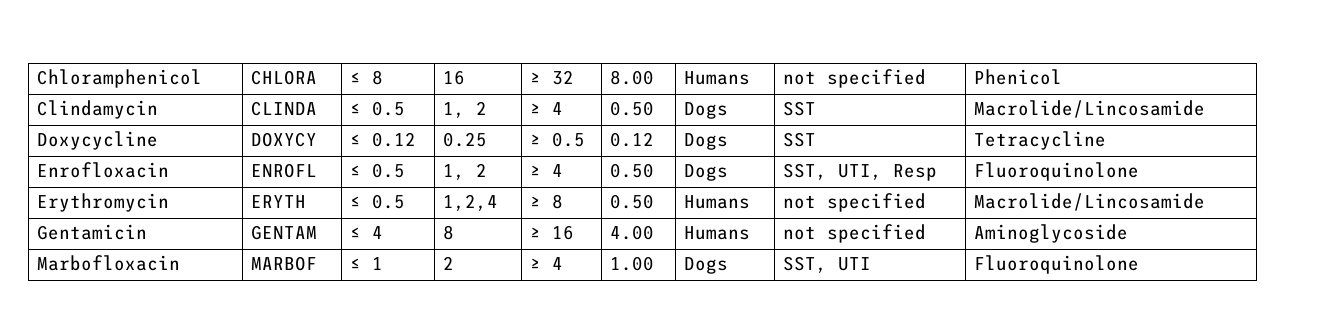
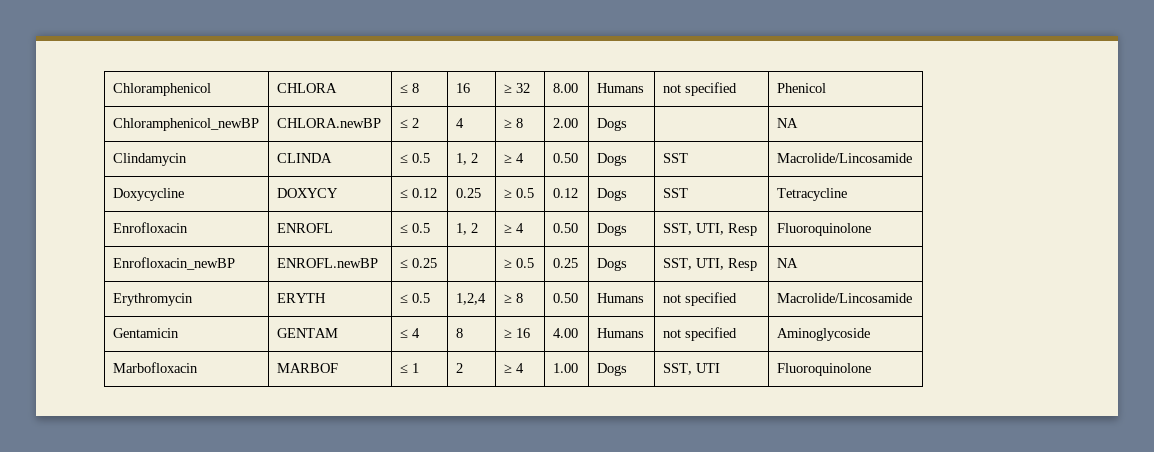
(1063, 77) none -> [112,118,259,131] [276,118,381,128] [399,118,419,128] [455,118,464,128] [503,118,523,128] [552,118,578,128] [596,118,627,131] [776,118,798,128] // Chloramphenicol_newBP | CHLORA.newBP | ≤ 2 | 4 | ≥ 8 | 2.00 | Dogs | | NA
(1140, 171) none -> [112,257,235,270] [276,258,378,268] [399,258,437,268] [503,258,534,268] [552,258,578,268] [596,258,627,271] [662,258,757,271] [776,258,798,268] // Enrofloxacin_newBP | ENROFL.newBP | ≤ 0.25 | | ≥ 0.5 | 0.25 | Dogs | SST, UTI, Resp | NA

